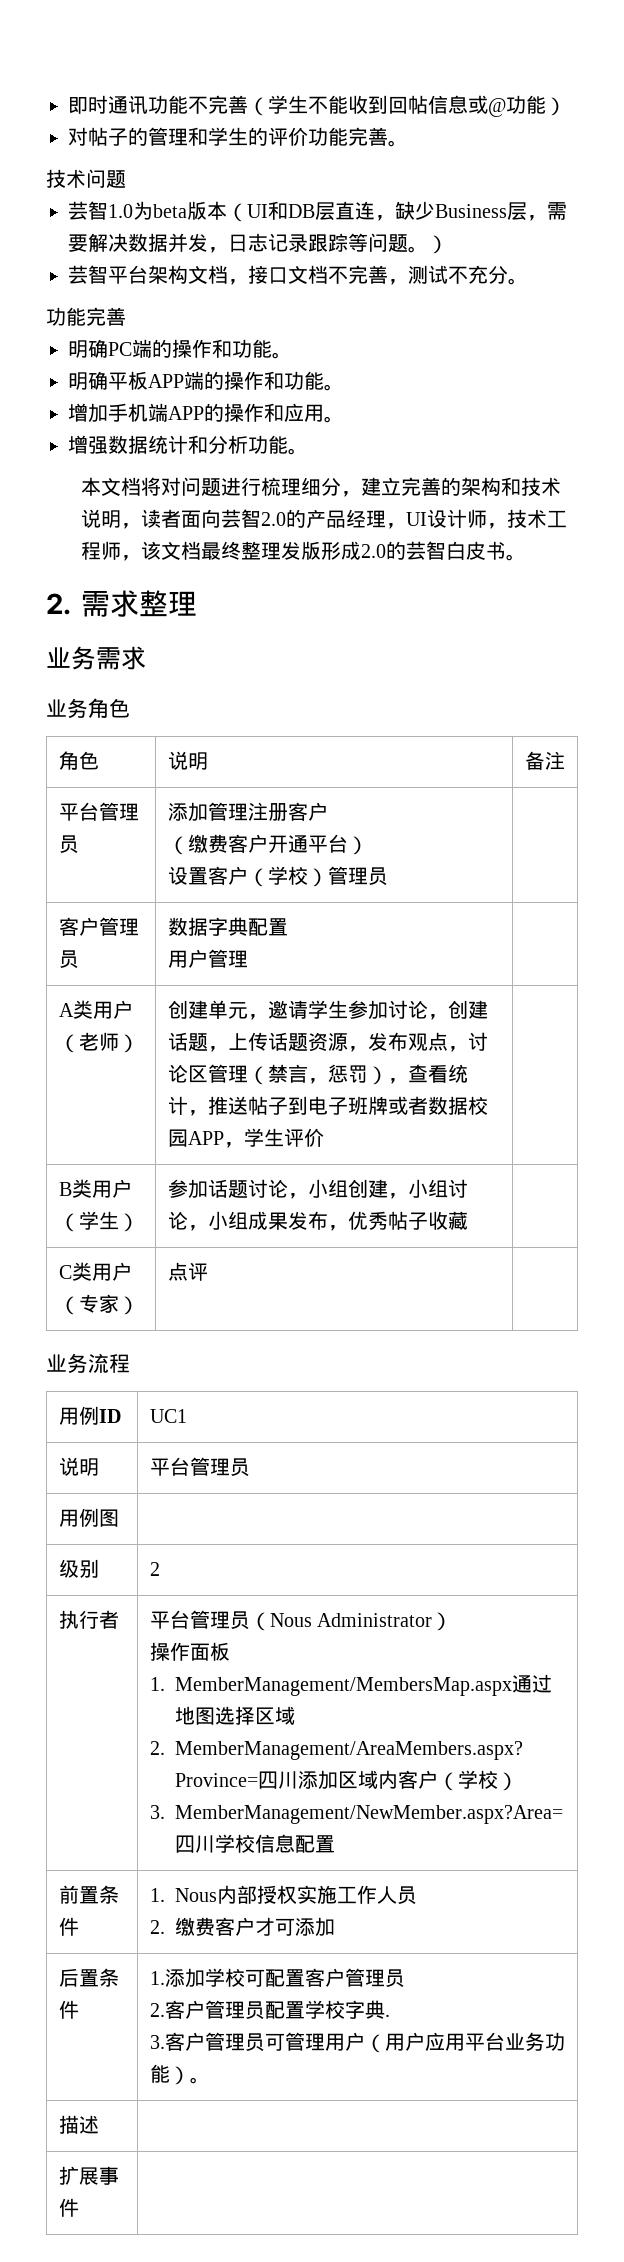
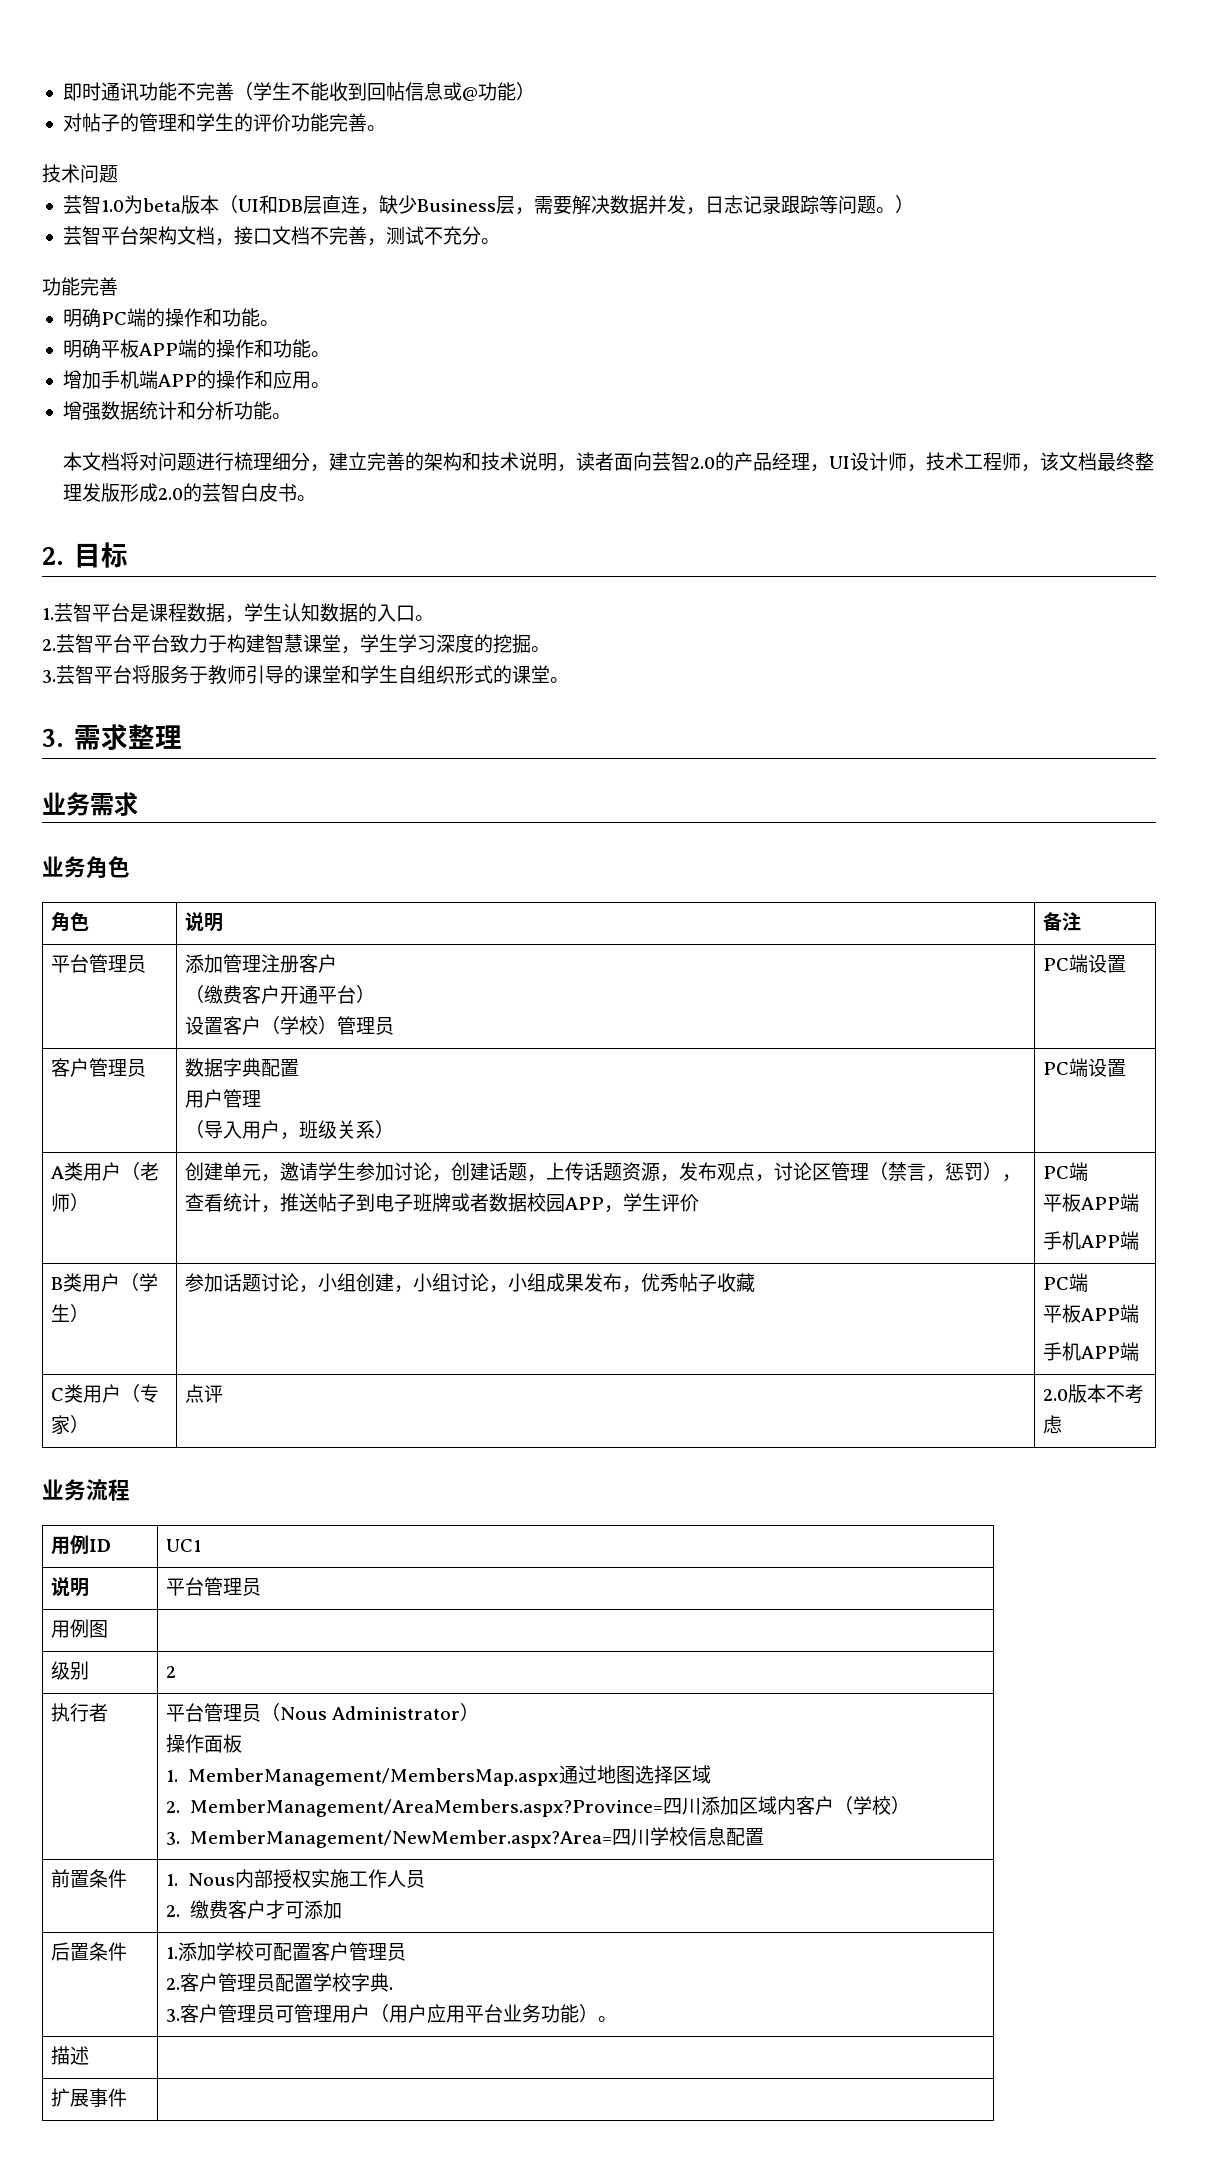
(71, 604) none -> [73,542,128,568] [42,603,434,623] [42,634,550,654] [42,665,569,685] [42,728,64,747] 目标 // 1.芸智平台是课程数据，学生认知数据的入口。 // 2.芸智平台平台致力于构建智慧课堂，学生学习深度的挖掘。 // 3.芸智平台将服务于教师引导的课堂和学生自组织形式的课堂。 // 3.
(388, 876) none -> [1043,954,1127,973] PC端设置
(248, 959) | -> [185,1120,395,1140] [1043,1058,1127,1077] // （导入用户，班级关系） | PC端设置
(324, 1137) none -> [1043,1162,1089,1181] [1043,1193,1140,1212] [1043,1231,1140,1250] PC端 // 平板APP端 // 手机APP端
(468, 1220) none -> [1043,1273,1089,1292] [1043,1304,1140,1323] [1043,1342,1140,1361] PC端 // 平板APP端 // 手机APP端
(208, 1271) none -> [1043,1384,1145,1404] [1043,1415,1063,1434] 2.0版本不考虑

